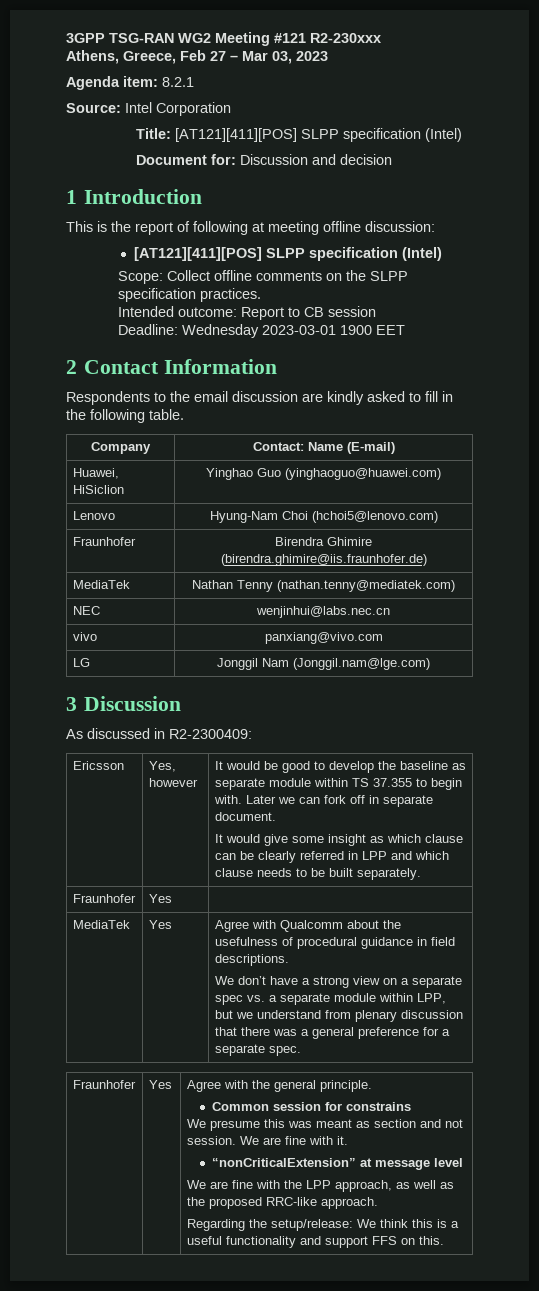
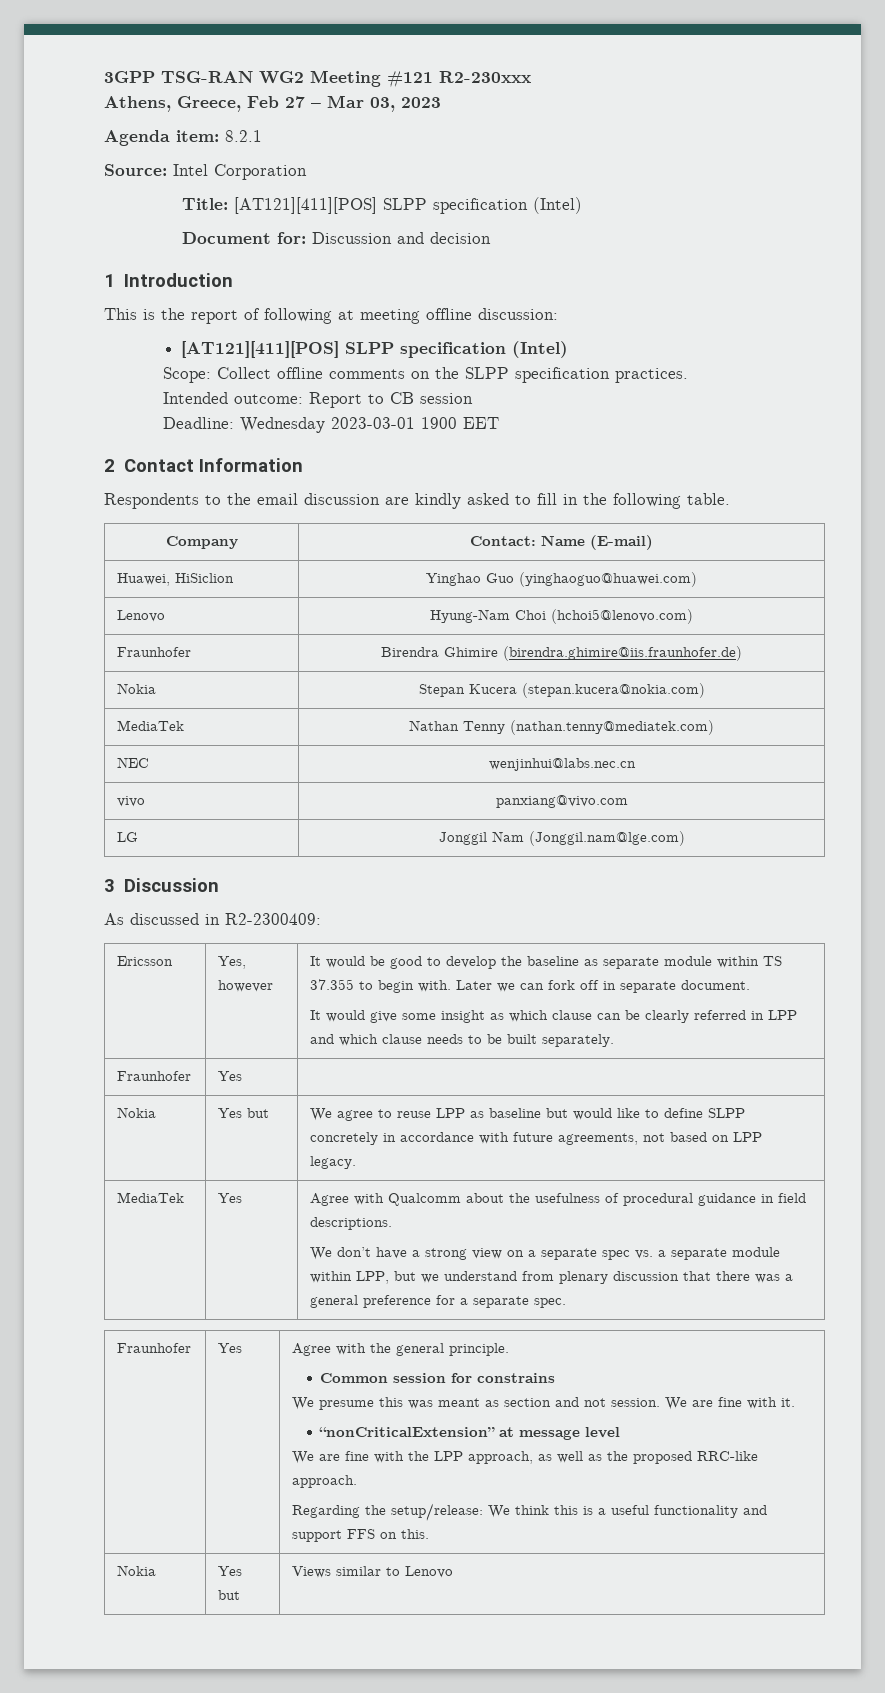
(427, 560) none -> [117,683,157,694] [418,683,705,698] // Nokia | Stepan Kucera (stepan.kucera@nokia.com)
(172, 898) none -> [117,1107,157,1118] [218,1108,270,1118] [310,1108,746,1121] [310,1132,763,1145] [310,1156,357,1169] // Nokia | Yes but | We agree to reuse LPP as baseline but would like to define SLPP concretely in accordance with future agreements, not based on LPP legacy.
(444, 1240) none -> [117,1565,157,1576] [218,1566,243,1576] [218,1590,241,1600] [292,1566,454,1578] // Nokia | Yes but | Views similar to Lenovo

